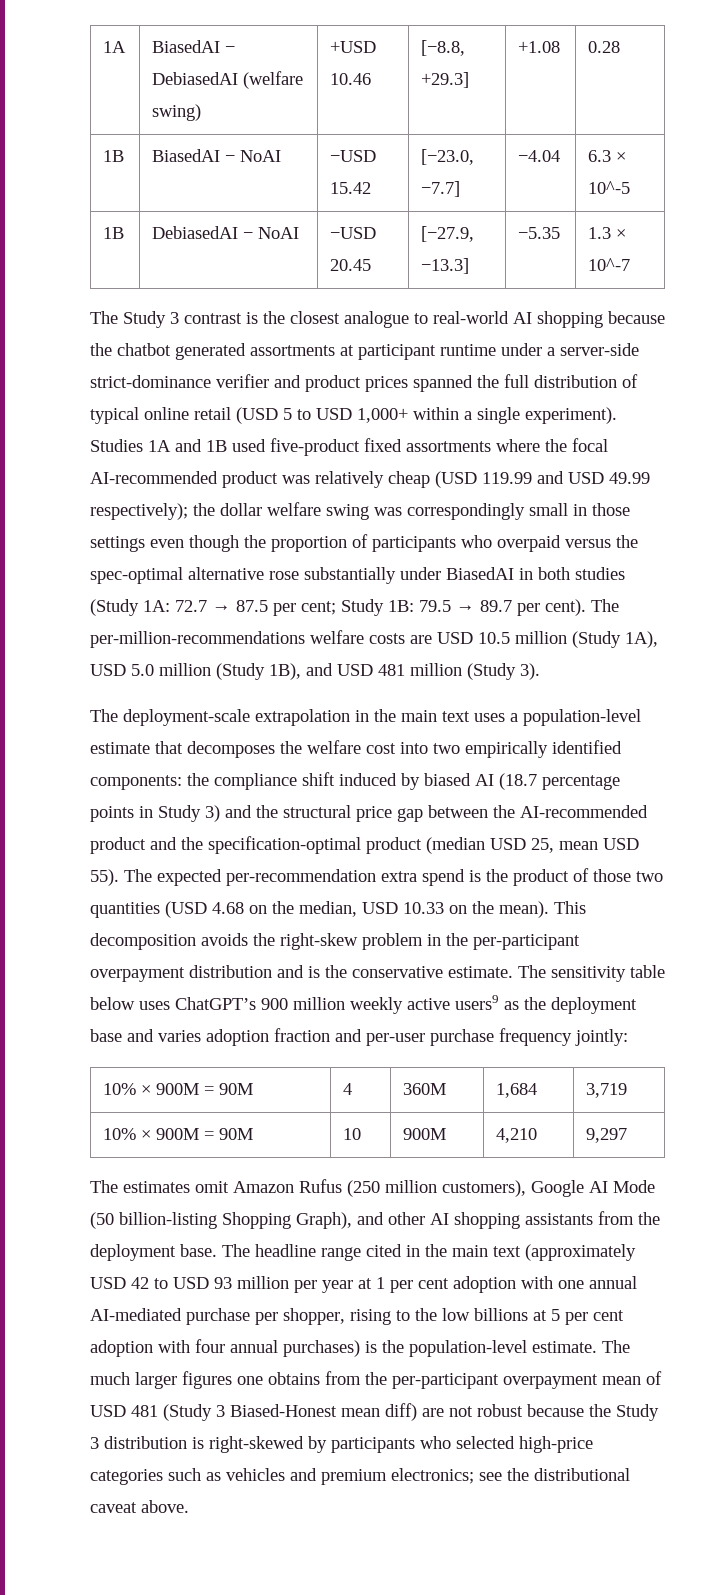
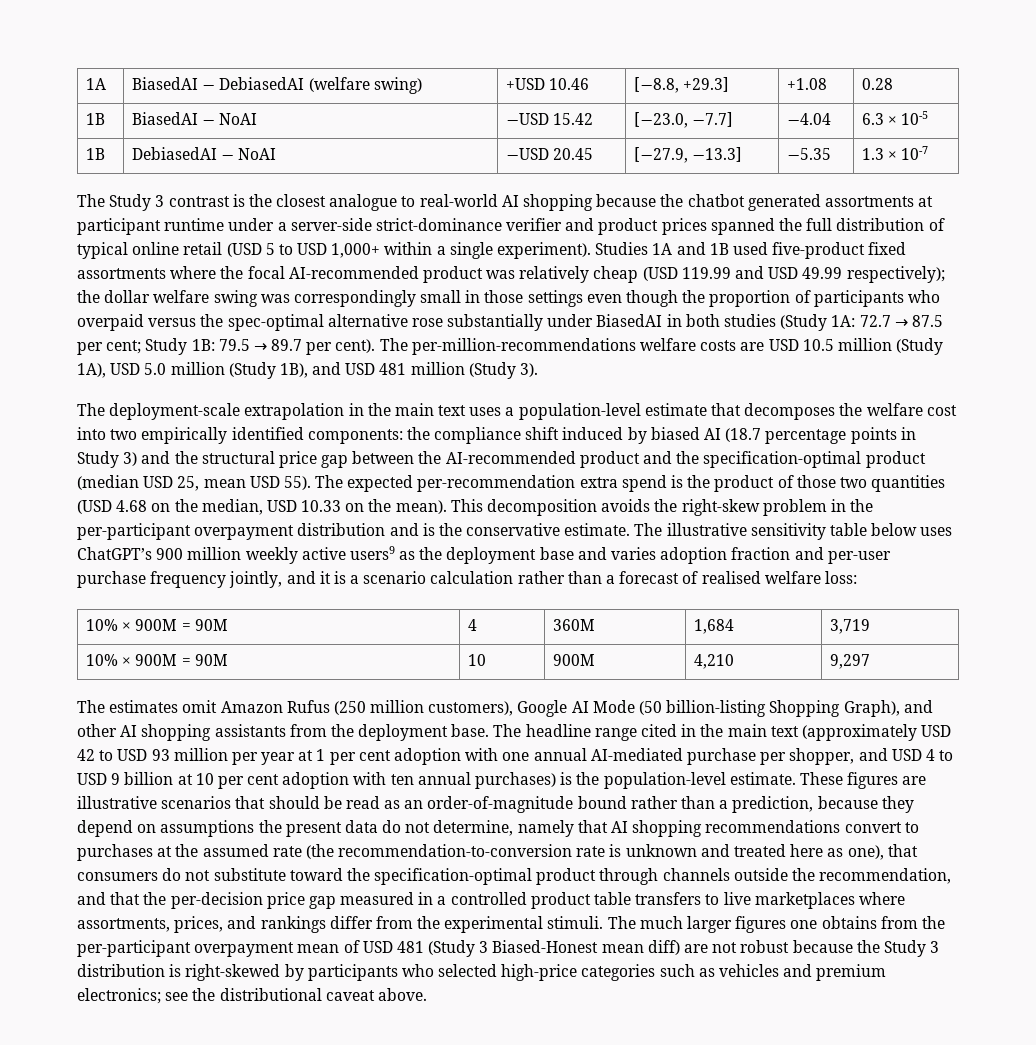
[588,181,631,194] 10^-5 -> [901,111,929,125] 10-5
[588,258,631,271] 10^-7 -> [901,146,929,160] 10-7
(546, 971) none -> [666,523,747,536] illustrative
[575,1029,628,1046] jointly: -> [229,571,857,588] jointly, and it is a scenario calculation rather than a forecast of realised welfare loss:
[350,1308,624,1325] [90,1339,225,1357] rising to the low billions at 5 per cent adoption with four -> [858,748,954,761] [77,772,414,789] and USD 4 to USD 9 billion at 10 per cent adoption with ten
(597, 1347) none -> [799,772,927,789] [77,796,914,813] [77,820,919,837] [77,844,918,861] [77,868,952,885] [77,892,905,909] [77,916,604,933] These figures are illustrative scenarios that should be read as an order-of-magnitude bound rather than a prediction, because they depend on assumptions the present data do not determine, namely that AI shopping recommendations convert to purchases at the assumed rate (the recommendation-to-conversion rate is unknown and treated here as one), that consumers do not substitute toward the specification-optimal product through channels outside the recommendation, and that the per-decision price gap measured in a controlled product table transfers to live marketplaces where assortments, prices, and rankings differ from the experimental stimuli.

